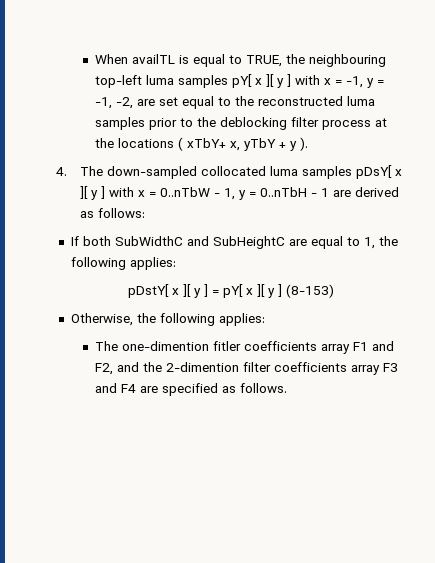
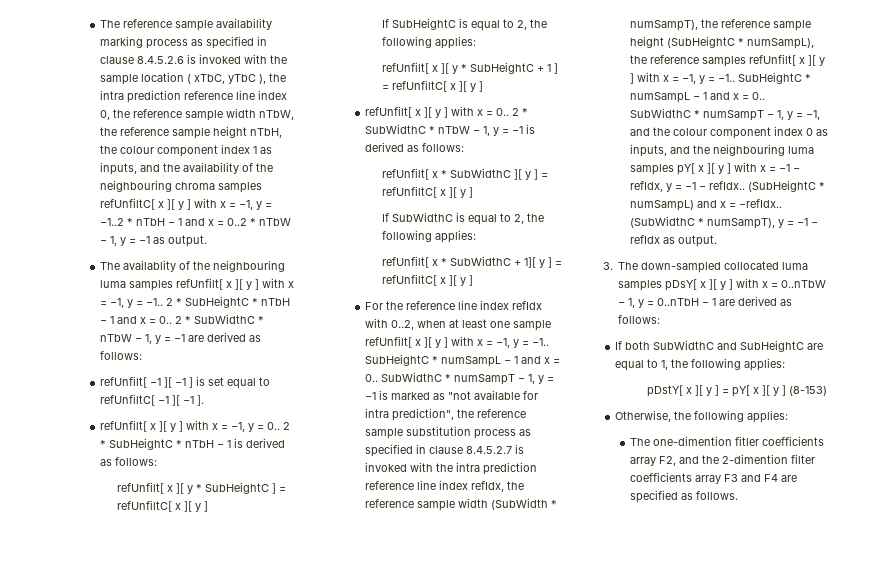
[94,54,386,67] [94,75,142,88] When availTL is equal to TRUE, the neighbouring top-left -> [99,18,272,31] [99,36,267,49] [99,54,287,64] [99,72,286,85] [99,90,287,103] [99,108,294,121] [99,126,282,139] [99,144,272,157] [99,162,273,175] [99,180,262,193] [99,198,272,210] [99,218,291,226] [99,235,207,247] [99,260,285,272] [99,278,294,291] [99,296,290,308] [99,314,264,324] [99,332,261,344] [99,351,142,360] [99,376,270,389] [99,394,204,406] [99,420,290,432] [99,438,285,450] [99,457,157,466] [116,482,286,494] [116,500,208,512] [381,18,547,31] [381,36,476,49] [381,62,558,74] [381,80,483,92] [364,106,528,118] [364,124,535,136] [364,142,464,152] [381,168,548,180] [381,186,473,198] [381,212,544,225] [381,230,476,243] [381,256,562,268] [381,274,473,286] [364,300,542,310] [364,318,551,331] [364,336,549,348] [364,354,560,367] [364,372,554,385] [364,390,538,400] [364,408,526,421] [364,426,531,439] [364,444,524,457] [364,462,537,475] [364,480,524,492] [364,498,557,511] [629,19,811,31] [629,36,814,49] [629,54,825,67] [629,72,811,84] [629,92,765,103] [629,108,820,121] [629,126,828,139] [629,144,785,157] The reference sample availability marking process as specified in clause 8.4.5.2.6 is invoked with the sample location ( xTbC, yTbC ), the intra prediction reference line index 0, the reference sample width nTbW, the reference sample height nTbH, the colour component index 1 as inputs, and the availability of the neighbouring chroma samples refUnfiltC[ x ][ y ] with x = −1, y = −1..2 * nTbH − 1 and x = 0..2 * nTbW − 1, y = −1 as output. // The availablity of the neighbouring luma samples refUnfilt[ x ][ y ] with x = −1, y = −1.. 2 * SubHeightC * nTbH − 1 and x = 0.. 2 * SubWidthC * nTbW − 1, y = −1 are derived as follows: // refUnfilt[ −1 ][ −1 ] is set equal to refUnfiltC[ −1 ][ −1 ]. // refUnfilt[ x ][ y ] with x = −1, y = 0.. 2 * SubHeightC * nTbH − 1 is derived as follows: // refUnfilt[ x ][ y * SubHeightC ] = refUnfiltC[ x ][ y ] // If SubHeightC is equal to 2, the following applies: // refUnfilt[ x ][ y * SubHeightC + 1 ] = refUnfiltC[ x ][ y ] // refUnfilt[ x ][ y ] with x = 0.. 2 * SubWidthC * nTbW − 1, y = −1 is derived as follows: // refUnfilt[ x * SubWidthC ][ y ] = refUnfiltC[ x ][ y ] // If SubWidthC is equal to 2, the following applies: // refUnfilt[ x * SubWidthC + 1][ y ] = refUnfiltC[ x ][ y ] // For the reference line index refIdx with 0..2, when at least one sample refUnfilt[ x ][ y ] with x = −1, y = −1.. SubHeightC * numSampL − 1 and x = 0.. SubWidthC * numSampT − 1, y = −1 is marked as "not available for intra prediction", the reference sample substitution process as specified in clause 8.4.5.2.7 is invoked with the intra prediction reference line index refIdx, the reference sample width (SubWidth * numSampT), the reference sample height (SubHeightC * numSampL), the reference samples refUnfilt[ x ][ y ] with x = −1, y = −1.. SubHeightC * numSampL − 1 and x = 0.. SubWidthC * numSampT − 1, y = −1, and the colour component index 0 as inputs, and the neighbouring
[345,76,384,88] [94,96,375,109] [94,117,387,130] [94,137,308,151] [56,167,68,176] −1, y = −1, −2, are set equal to the reconstructed luma samples prior to the deblocking filter process at the locations ( xTbY+ x, yTbY + y ). // 4. -> [778,164,800,172] [629,180,825,192] [629,199,782,211] [629,216,818,229] [629,235,717,247] [602,262,613,270] −1 − refIdx, y = −1 − refIdx.. (SubHeightC * numSampL) and x = −refIdx.. (SubWidthC * numSampT), y = −1 − refIdx as output. // 3.
[352,341,394,351] F1 and -> (656, 461) none

